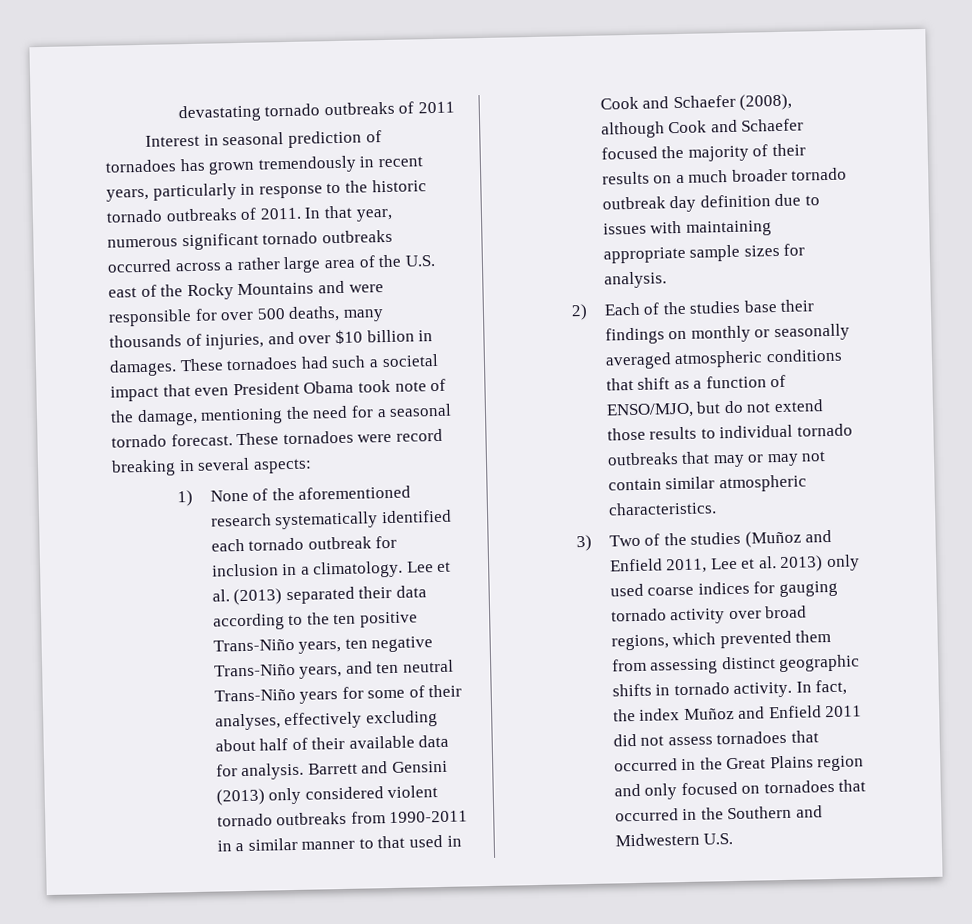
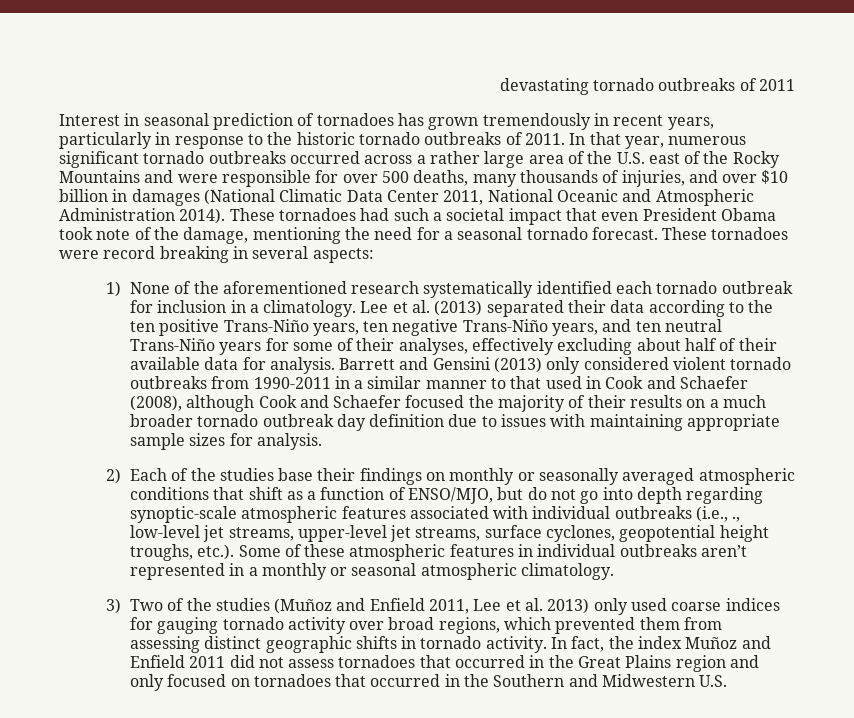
[109,359,177,377] damages. -> [131,189,754,206] [59,208,226,224] damages (National Climatic Data Center 2011, National Oceanic and Atmospheric Administration 2014).
[773,399,824,413] [606,423,853,441] [606,451,827,468] [607,474,807,493] [607,501,717,516] extend those results to individual tornado outbreaks that may or may not contain similar atmospheric characteristics. -> [580,487,764,504] [129,506,741,523] [129,525,769,542] [129,544,748,561] [129,563,615,580] go into depth regarding synoptic-scale atmospheric features associated with individual outbreaks (i.e., ., low-level jet streams, upper-level jet streams, surface cyclones, geopotential height troughs, etc.). Some of these atmospheric features in individual outbreaks aren’t represented in a monthly or seasonal atmospheric climatology.

